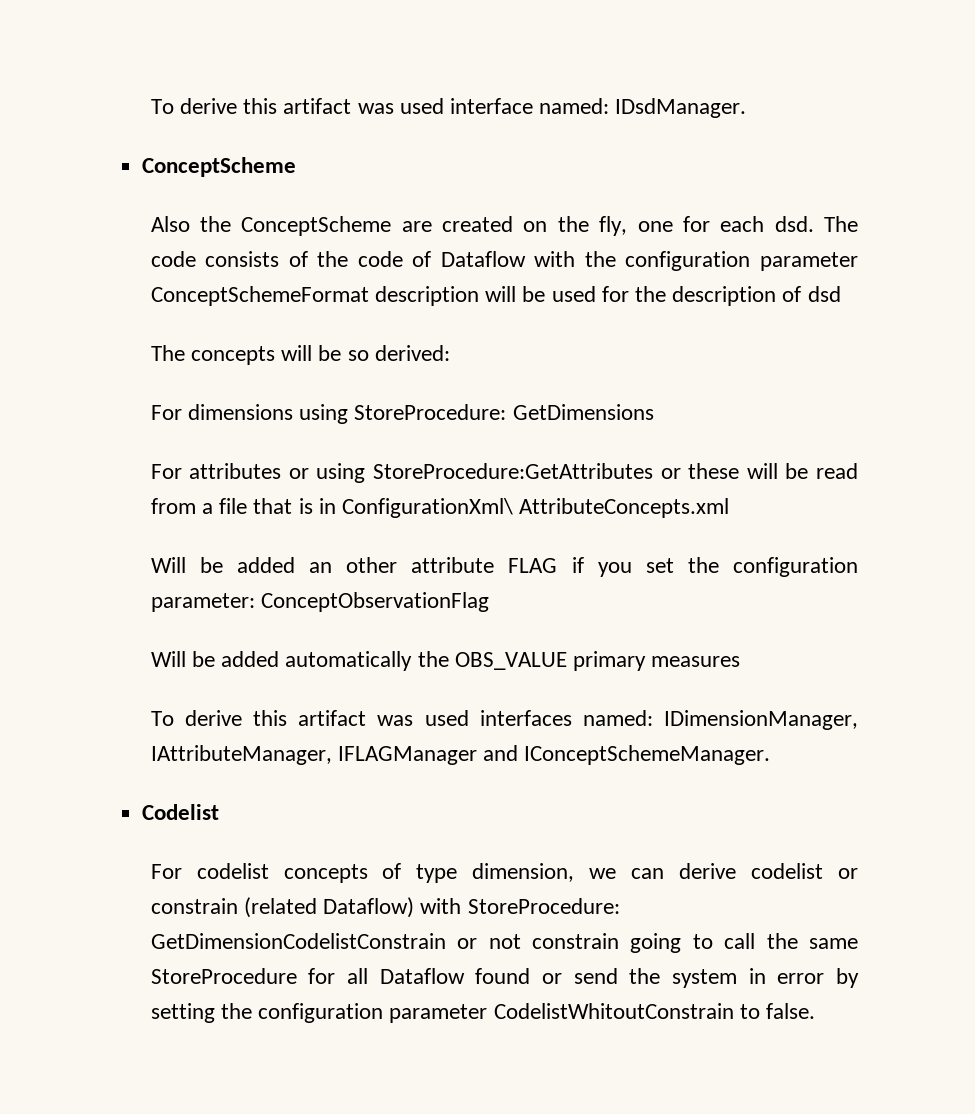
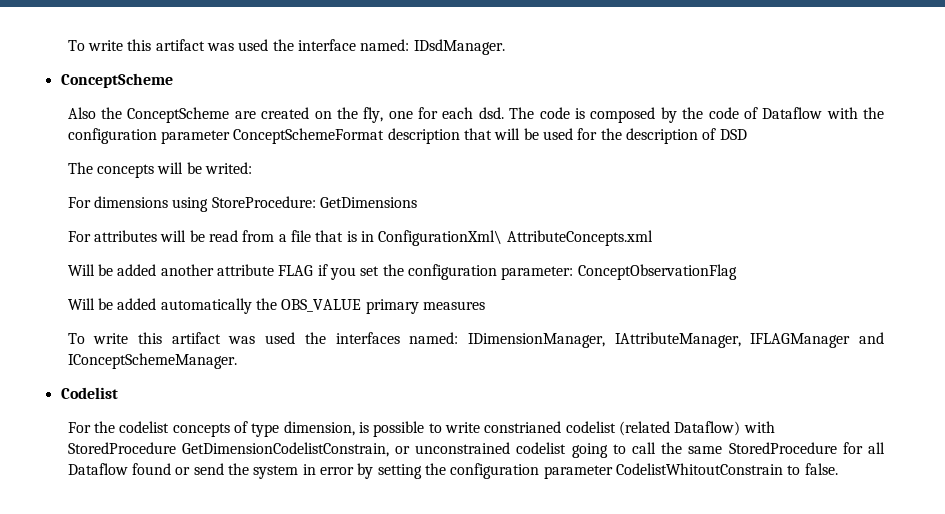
[150,98,444,114] To derive this artifact was used -> [67,39,294,51] To write this artifact was used the
[205,251,308,267] consists of -> [574,107,677,123] is composed by
(479, 296) none -> [464,128,493,140] that
[807,286,841,302] dsd -> [719,129,747,140] DSD
[347,345,450,361] so derived: -> [205,162,253,174] writed:
[288,463,740,483] or using StoreProcedure:GetAttributes or these -> (158, 236) none
[309,557,398,573] an other -> [160,264,214,276] another
[184,710,469,726] derive this artifact was used -> [93,332,326,344] write this artifact was used the
(182, 871) none -> [94,421,116,433] the
[589,863,858,879] [150,897,620,918] [150,933,619,949] we can derive codelist or constrain (related Dataflow) with StoreProcedure: GetDimensionCodelistConstrain or not constrain -> [358,421,775,437] [67,442,567,457] is possible to write constrianed codelist (related Dataflow) with StoredProcedure GetDimensionCodelistConstrain, or unconstrained codelist
[150,968,297,984] StoreProcedure -> [728,442,837,454] StoredProcedure

